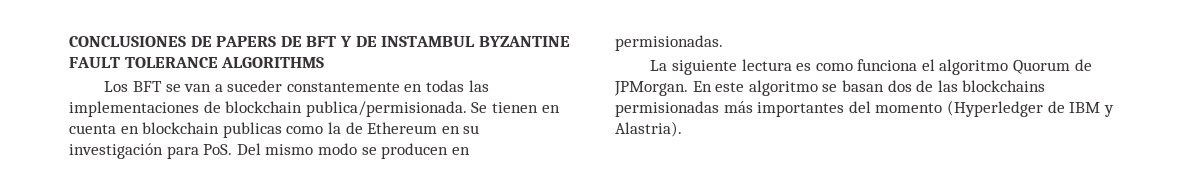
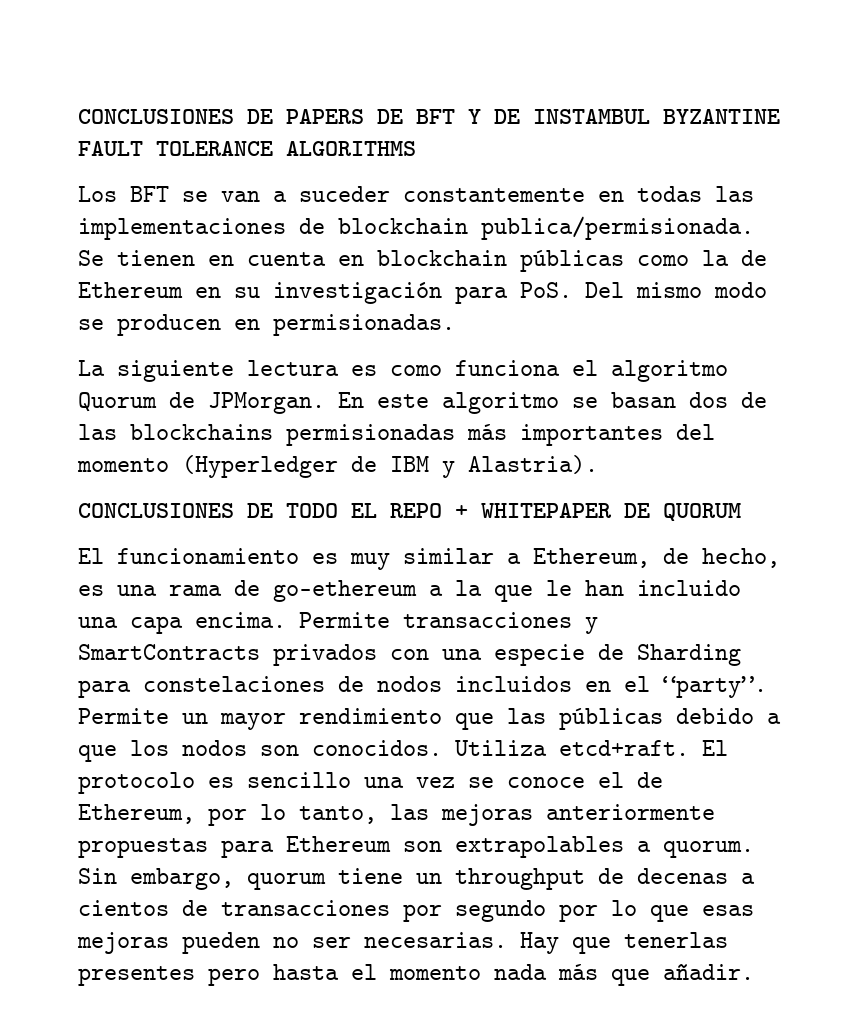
[222,122,282,138] publicas -> [520,250,624,272] públicas
(682, 129) none -> [78,503,741,521] [78,548,780,570] [78,580,741,602] [78,612,598,634] [78,644,741,666] [78,676,767,698] [78,708,781,730] [78,740,728,762] [78,772,663,794] [78,804,715,826] [78,836,754,858] [78,868,755,890] [78,900,754,922] [77,932,728,954] [78,964,754,986] // CONCLUSIONES DE TODO EL REPO + WHITEPAPER DE QUORUM // El funcionamiento es muy similar a Ethereum, de hecho, es una rama de go-ethereum a la que le han incluido una capa encima. Permite transacciones y SmartContracts privados con una especie de Sharding para constelaciones de nodos incluidos en el “party”. Permite un mayor rendimiento que las públicas debido a que los nodos son conocidos. Utiliza etcd+raft. El protocolo es sencillo una vez se conoce el de Ethereum, por lo tanto, las mejoras anteriormente propuestas para Ethereum son extrapolables a quorum. Sin embargo, quorum tiene un throughput de decenas a cientos de transacciones por segundo por lo que esas mejoras pueden no ser necesarias. Hay que tenerlas presentes pero hasta el momento nada más que añadir.

